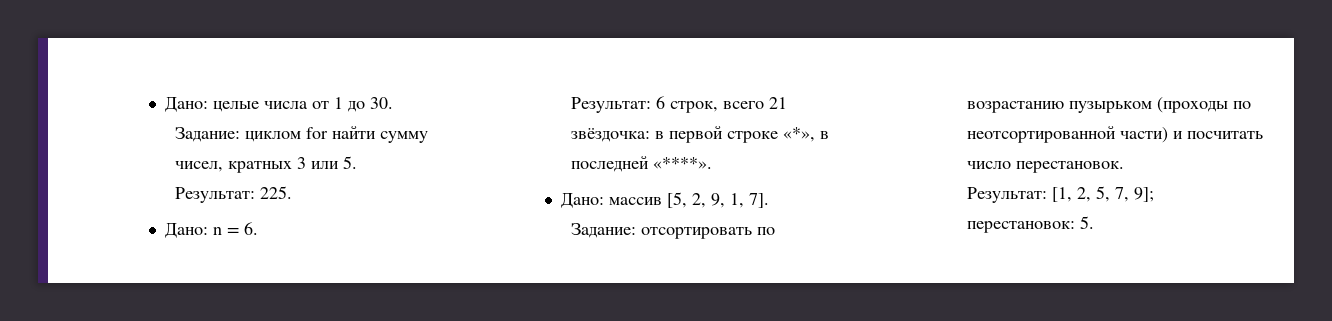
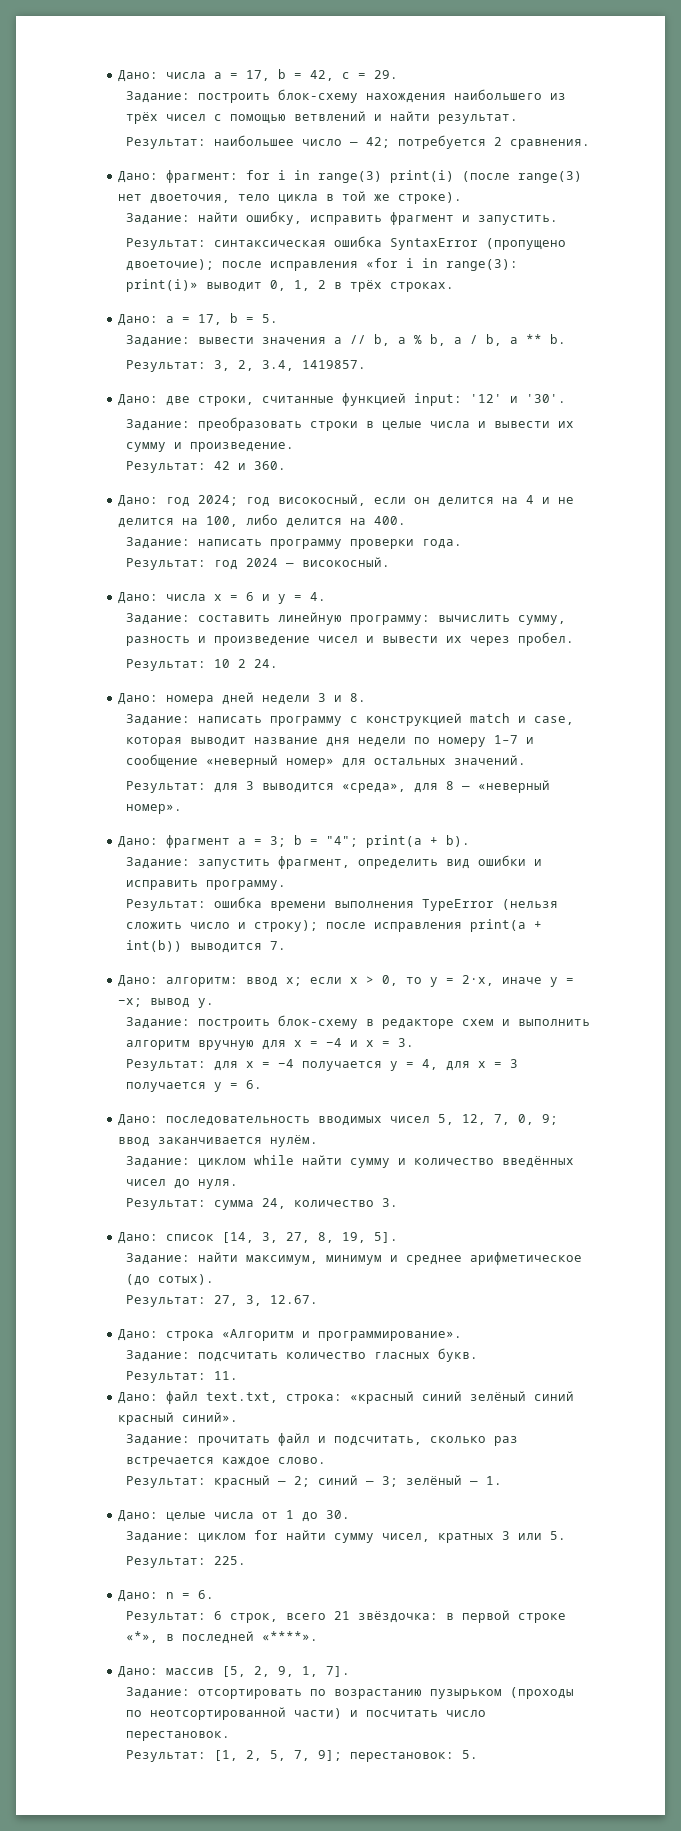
[165,97,209,112] Дано: -> [118,69,399,82] [126,89,567,103] [126,111,519,124] [126,135,591,149] [118,170,583,183] [118,191,463,204] [126,211,559,225] [126,236,567,250] [126,258,519,271] [126,279,455,292] [118,313,279,326] [126,334,567,347] [126,360,367,372] [118,393,567,406] [126,417,575,431] [126,442,295,452] [126,461,287,473] [118,494,575,507] [118,514,407,528] [126,537,463,549] [126,557,391,570] [118,592,327,604] [126,612,567,625] [126,632,575,646] [126,659,279,671] [118,692,367,705] [126,713,575,726] [126,735,535,747] [126,754,527,768] [126,780,551,793] [126,804,183,814] [118,835,471,848] [126,855,543,869] [126,880,287,890] [126,897,559,911] [126,919,543,932] [126,940,287,953] [118,975,575,987] [118,998,215,1008] [126,1015,591,1029] [126,1038,415,1050] [126,1059,519,1071] [126,1080,263,1092] [118,1114,559,1126] [118,1135,319,1147] [126,1155,575,1168] [126,1179,239,1189] [126,1198,399,1210] [118,1232,399,1244] [126,1252,583,1265] [126,1274,215,1286] [126,1295,319,1307] [118,1329,463,1341] [126,1348,479,1362] [126,1371,239,1383] [118,1391,575,1404] [118,1412,239,1425] [126,1433,519,1446] [126,1457,327,1467] [126,1475,503,1488] [118,1510,159,1522] Дано: числа a = 17, b = 42, c = 29. // Задание: построить блок-схему нахождения наибольшего из трёх чисел с помощью ветвлений и найти результат. // Результат: наибольшее число — 42; потребуется 2 сравнения. // Дано: фрагмент: for i in range(3) print(i) (после range(3) нет двоеточия, тело цикла в той же строке). // Задание: найти ошибку, исправить фрагмент и запустить. // Результат: синтаксическая ошибка SyntaxError (пропущено двоеточие); после исправления «for i in range(3): print(i)» выводит 0, 1, 2 в трёх строках. // Дано: a = 17, b = 5. // Задание: вывести значения a // b, a % b, a / b, a ** b. // Результат: 3, 2, 3.4, 1419857. // Дано: две строки, считанные функцией input: '12' и '30'. // Задание: преобразовать строки в целые числа и вывести их сумму и произведение. // Результат: 42 и 360. // Дано: год 2024; год високосный, если он делится на 4 и не делится на 100, либо делится на 400. // Задание: написать программу проверки года. // Результат: год 2024 — високосный. // Дано: числа x = 6 и y = 4. // Задание: составить линейную программу: вычислить сумму, разность и произведение чисел и вывести их через пробел. // Результат: 10 2 24. // Дано: номера дней недели 3 и 8. // Задание: написать программу с конструкцией match и case, которая выводит название дня недели по номеру 1–7 и сообщение «неверный номер» для остальных значений. // Результат: для 3 выводится «среда», для 8 — «неверный номер». // Дано: фрагмент a = 3; b = "4"; print(a + b). // Задание: запустить фрагмент, определить вид ошибки и исправить программу. // Результат: ошибка времени выполнения TypeError (нельзя сложить число и строку); после исправления print(a + int(b)) выводится 7. // Дано: алгоритм: ввод x; если x > 0, то y = 2·x, иначе y = −x; вывод y. // Задание: построить блок-схему в редакторе схем и выполнить алгоритм вручную для x = −4 и x = 3. // Результат: для x = −4 получается y = 4, для x = 3 получается y = 6. // Дано: последовательность вводимых чисел 5, 12, 7, 0, 9; ввод заканчивается нулём. // Задание: циклом while найти сумму и количество введённых чисел до нуля. // Результат: сумма 24, количество 3. // Дано: список [14, 3, 27, 8, 19, 5]. // Задание: найти максимум, минимум и среднее арифметическое (до сотых). // Результат: 27, 3, 12.67. // Дано: строка «Алгоритм и программирование». // Задание: подсчитать количество гласных букв. // Результат: 11. // Дано: файл text.txt, строка: «красный синий зелёный синий красный синий». // Задание: прочитать файл и подсчитать, сколько раз встречается каждое слово. // Результат: красный — 2; синий — 3; зелёный — 1. // Дано:

